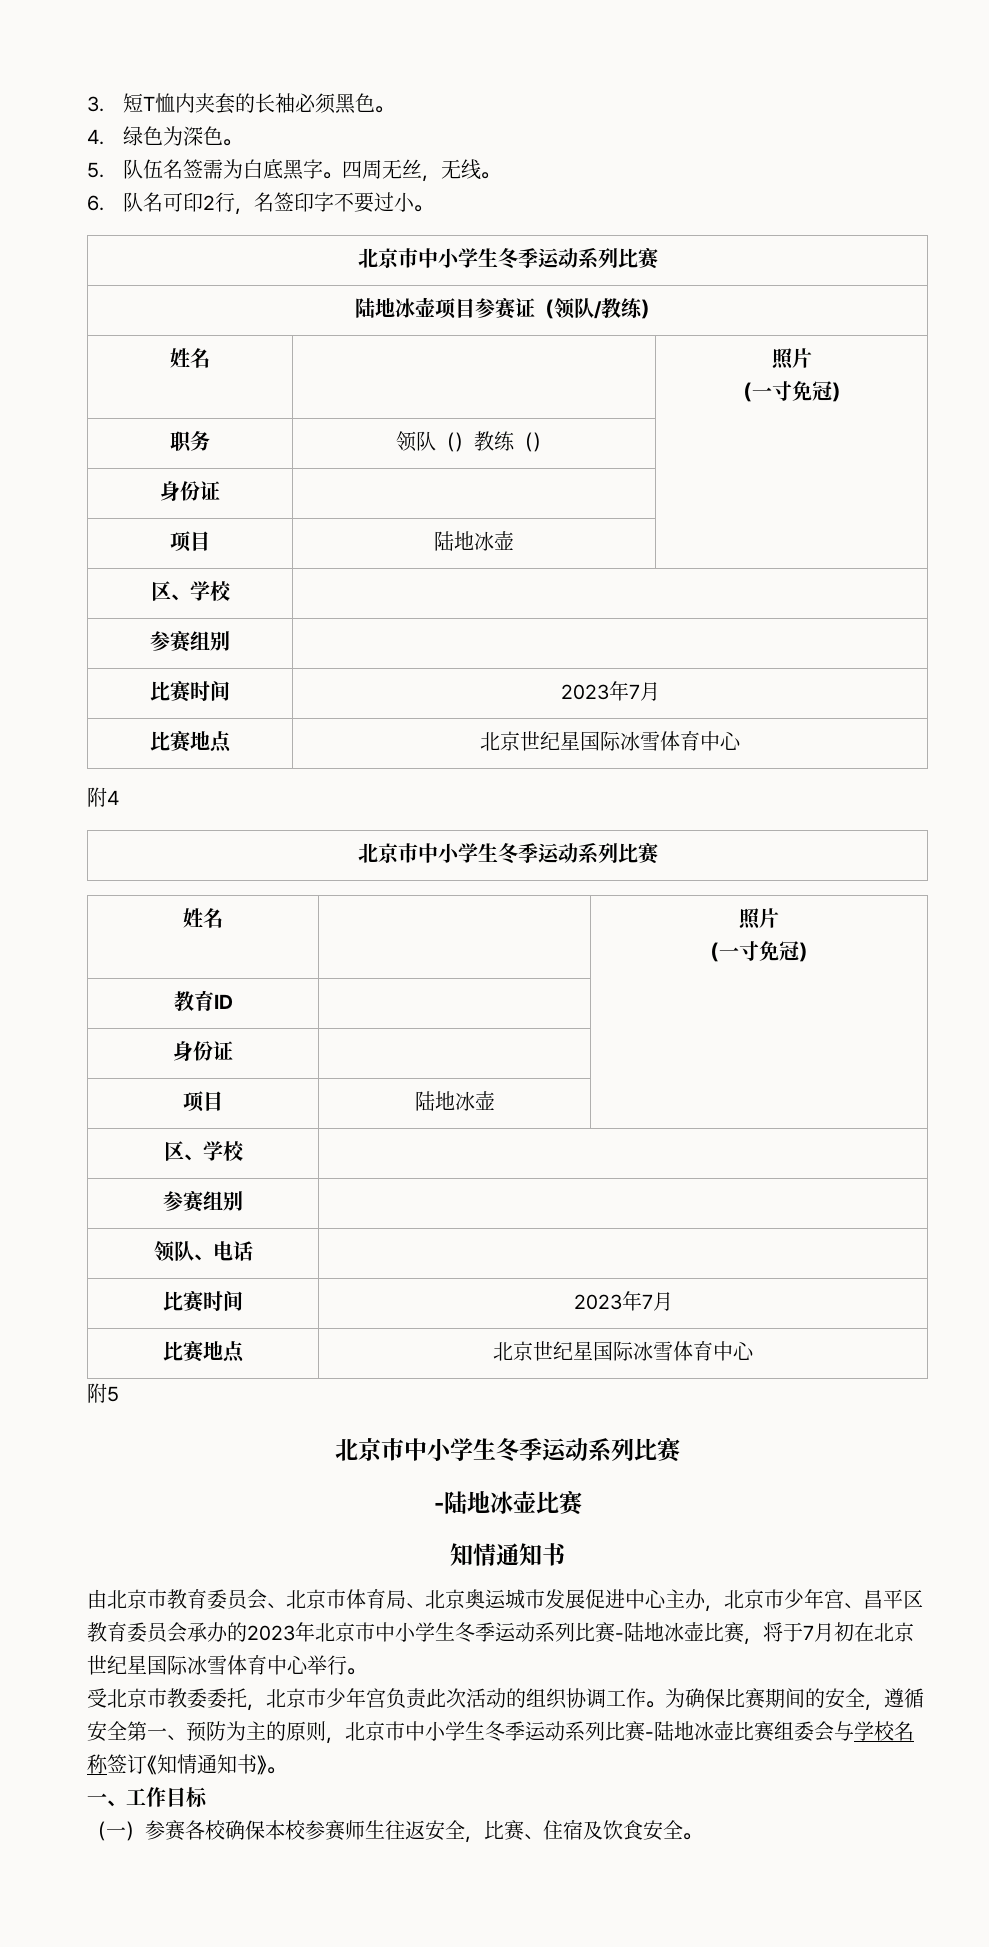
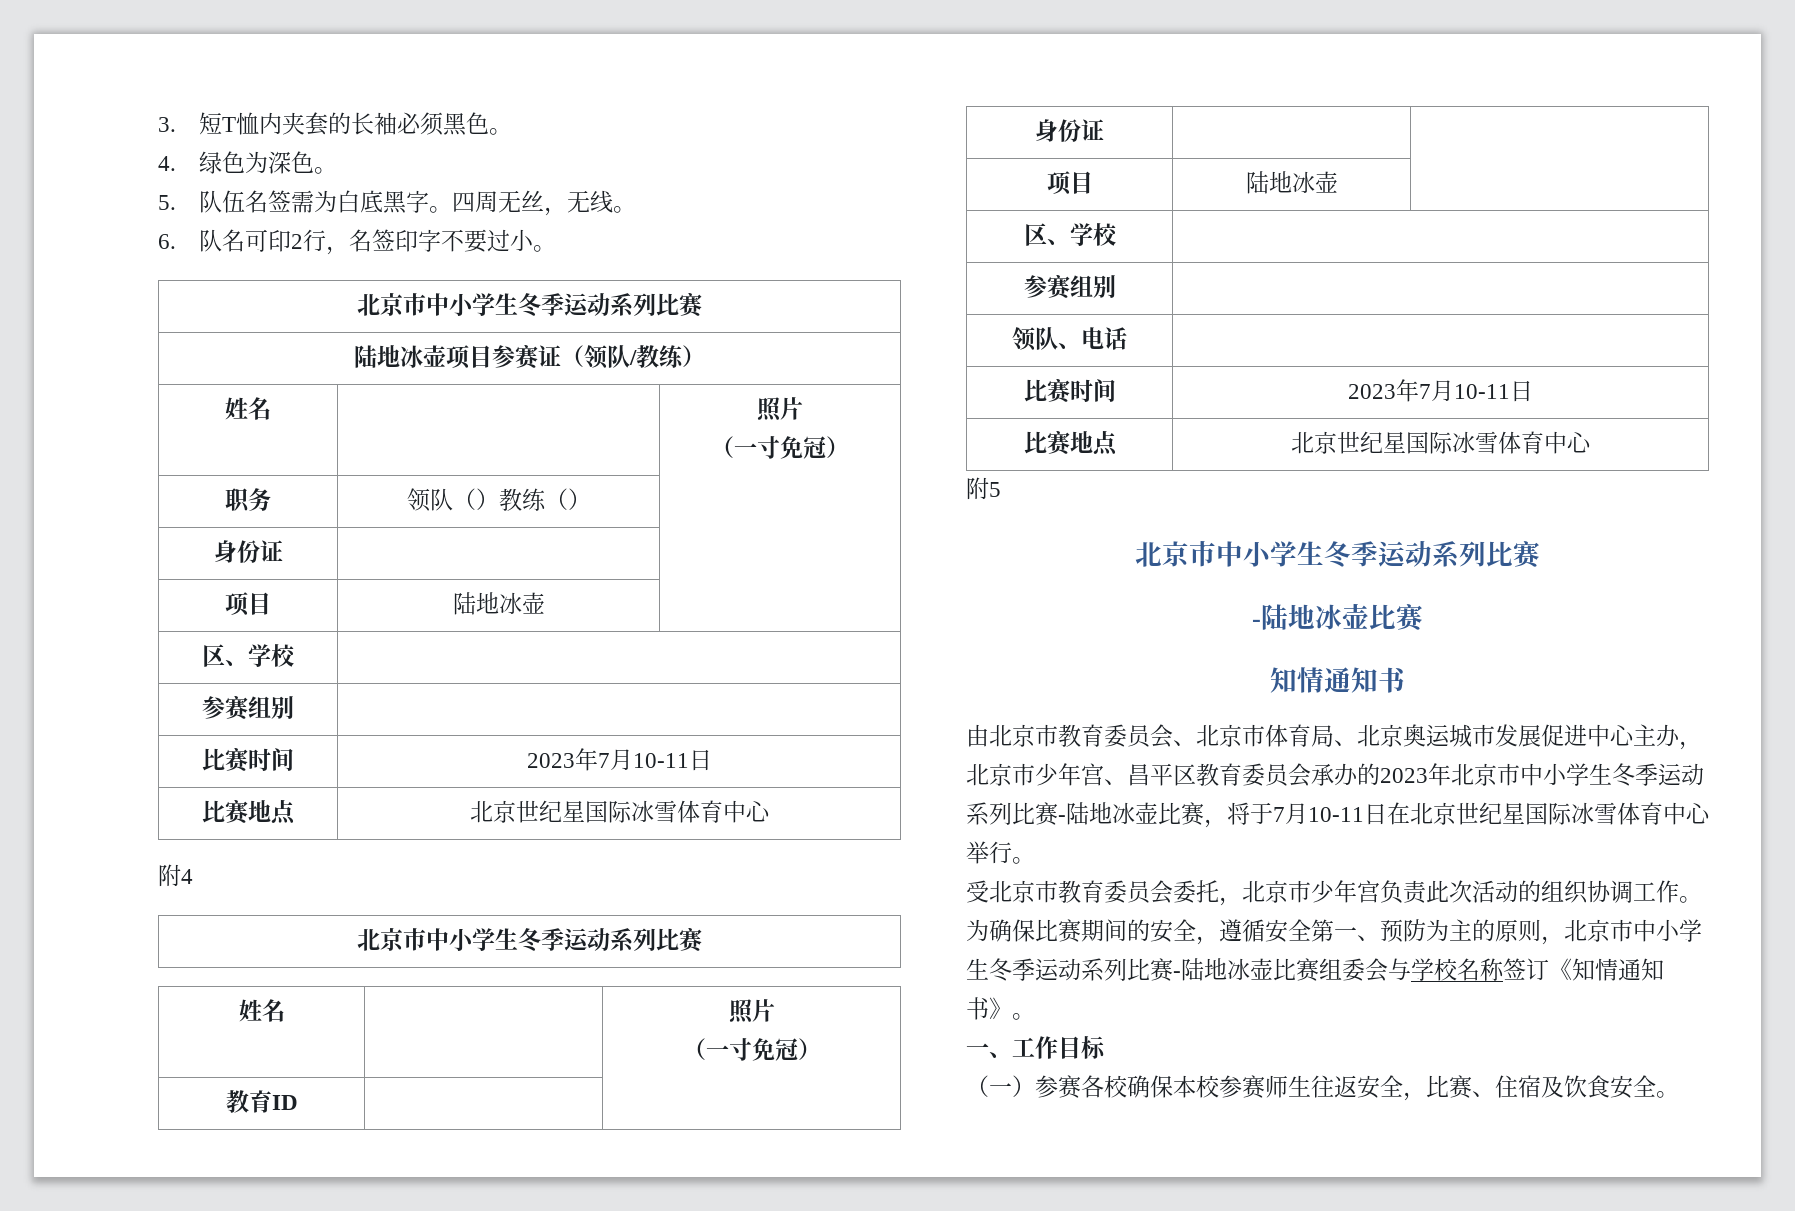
(660, 691) none -> [632,749,712,771] 10-11日
(673, 1301) none -> [1454,380,1533,402] 10-11日
[834,1622,854,1642] 初 -> [1308,803,1387,825] 10-11日
[187,1688,207,1709] 委 -> [1081,880,1173,904] 育委员会

